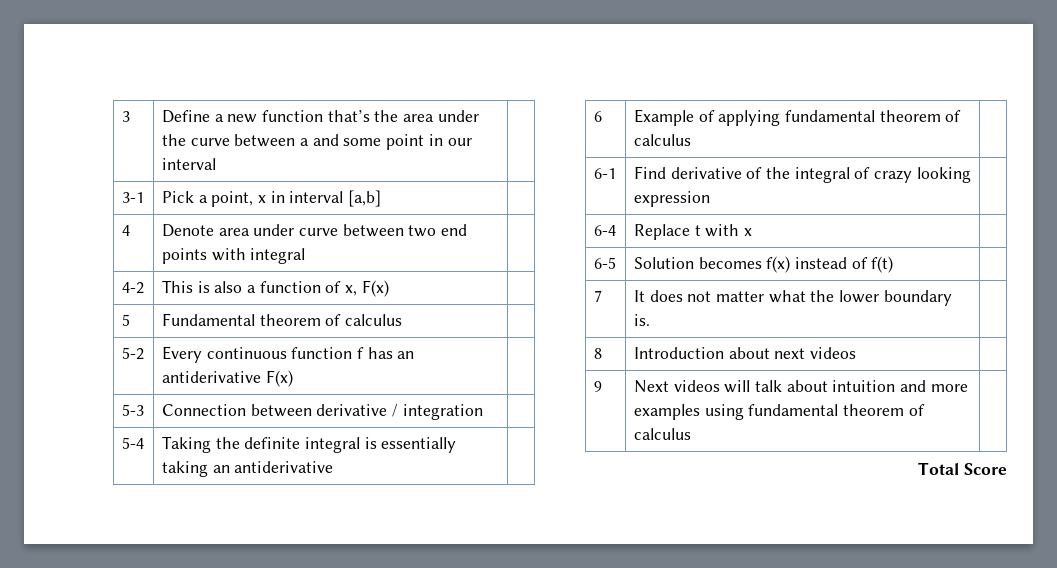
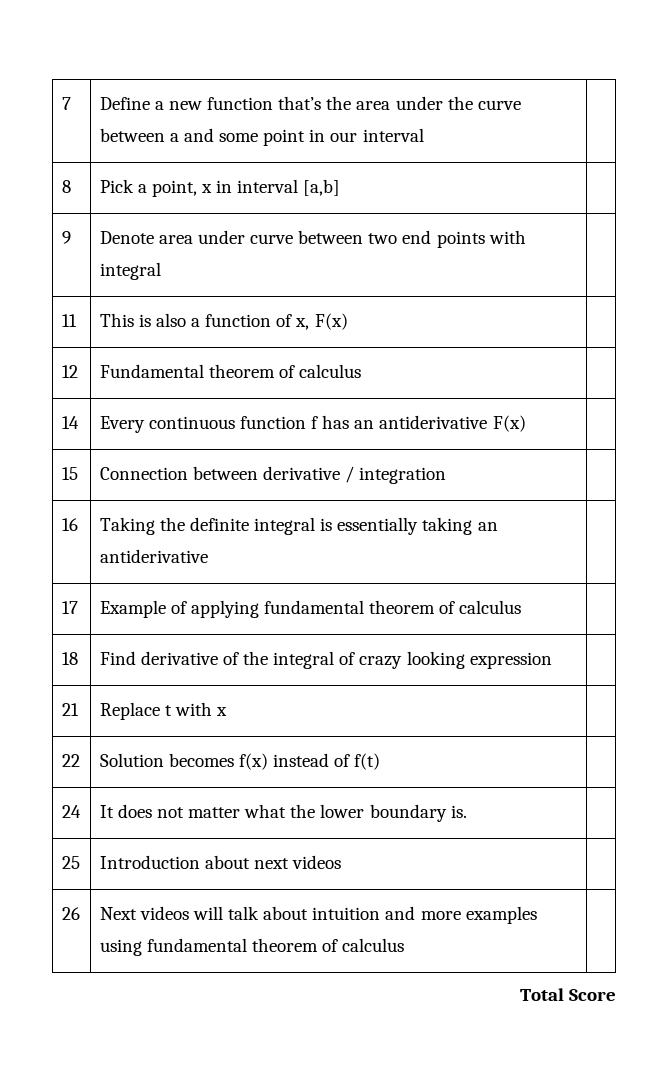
[121,111,130,122] 3 -> [61,97,71,110] 7
[121,192,144,203] 3-1 -> [61,180,71,193] 8
[121,225,130,236] 4 -> [61,231,71,244] 9
[121,282,144,294] 4-2 -> [61,314,77,327] 11
[121,314,130,326] 5 -> [61,365,78,378] 12
[121,347,144,360] 5-2 -> [61,416,79,429] 14
[121,404,144,416] 5-3 -> [61,467,78,480] 15
[121,437,144,449] 5-4 -> [61,518,78,531] 16
[593,111,602,122] 6 -> [61,601,78,614] 17
[593,168,616,179] 6-1 -> [61,652,78,665] 18
[593,225,616,236] 6-4 -> [61,703,79,716] 21
[593,257,616,269] 6-5 -> [61,754,80,767] 22
[593,290,602,302] 7 -> [61,805,81,818] 24
[593,348,602,359] 8 -> [61,856,80,869] 25
[593,381,602,392] 9 -> [61,907,80,920] 26

